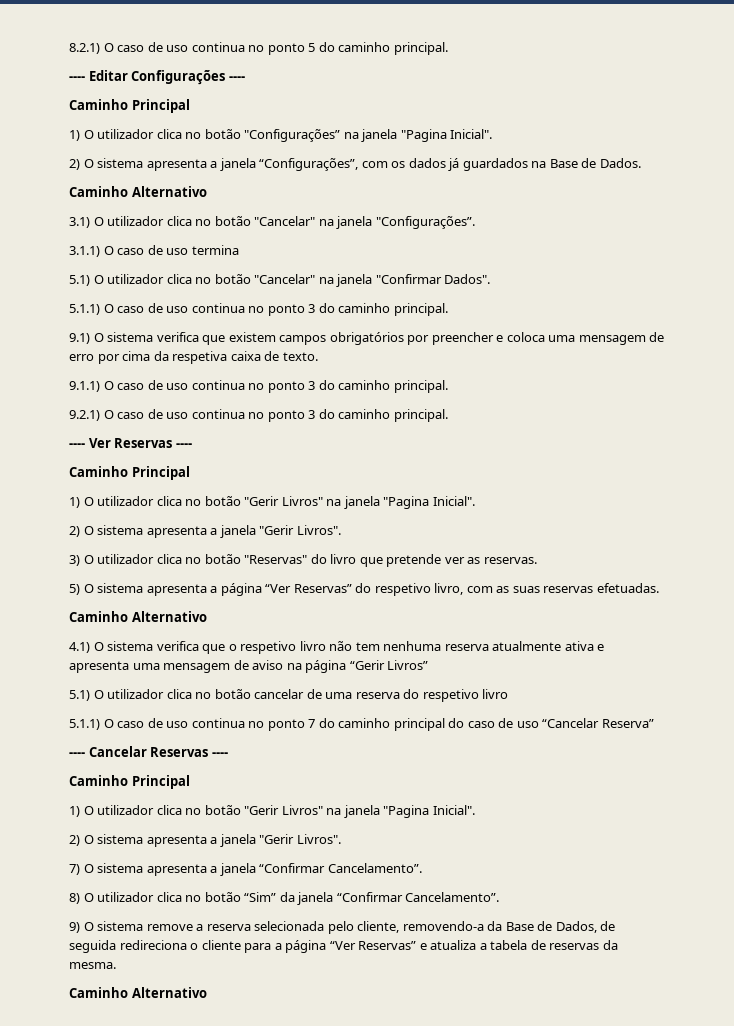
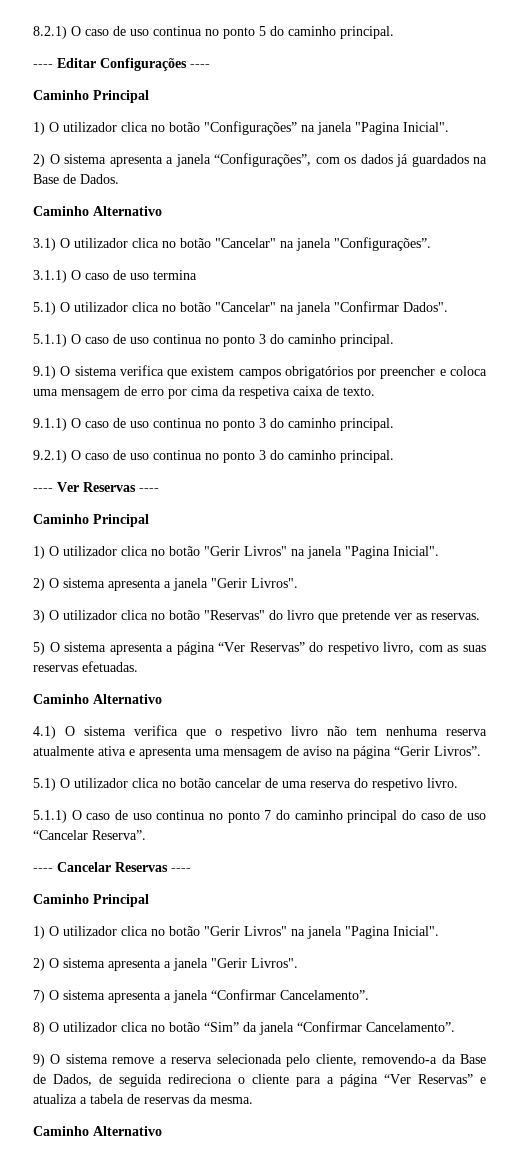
[387,660,429,670] Livros” -> [434,746,481,756] Livros”.
[482,689,509,699] livro -> [427,778,458,788] livro.
[601,719,654,728] Reserva” -> [92,830,146,840] Reserva”.

